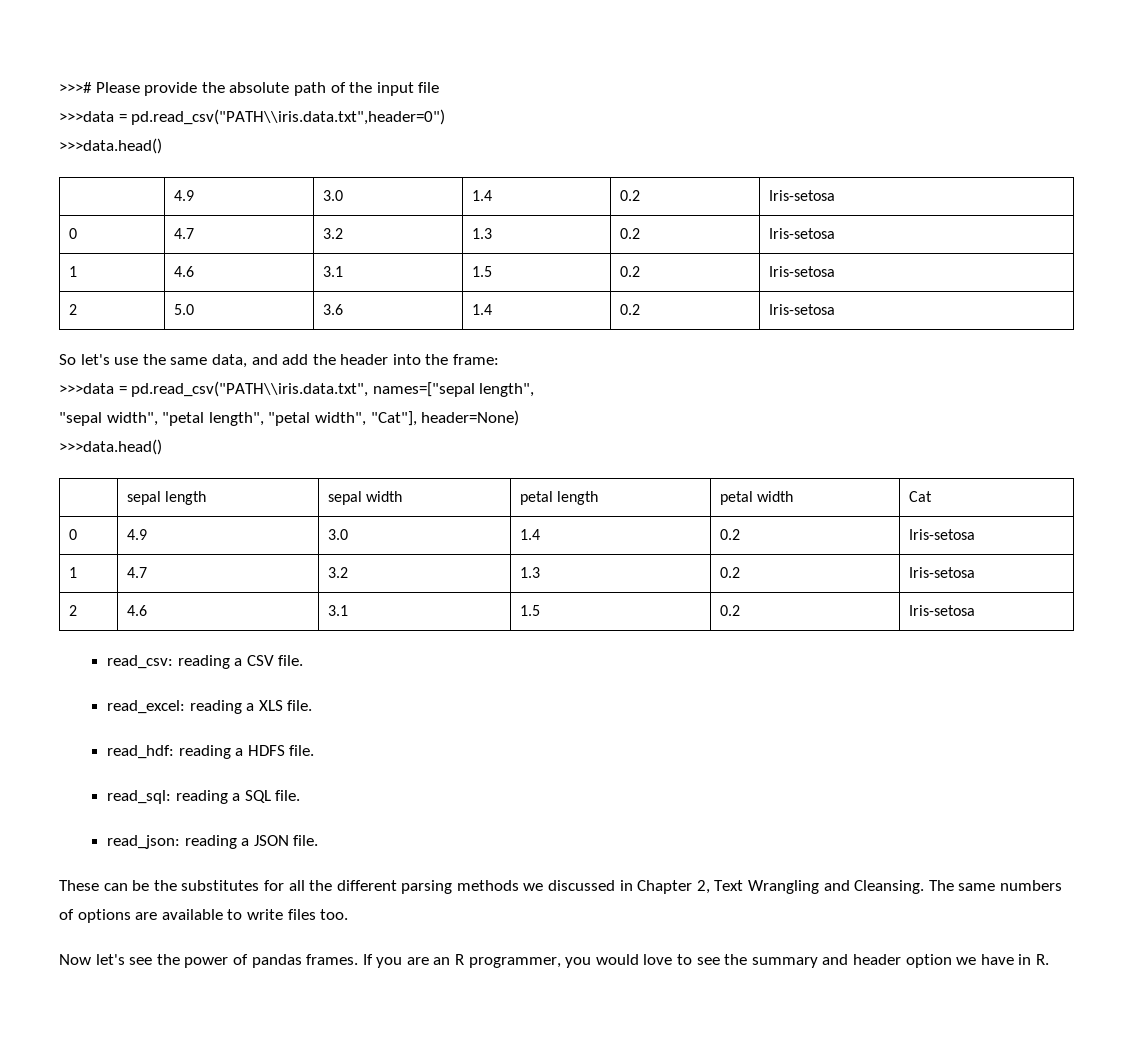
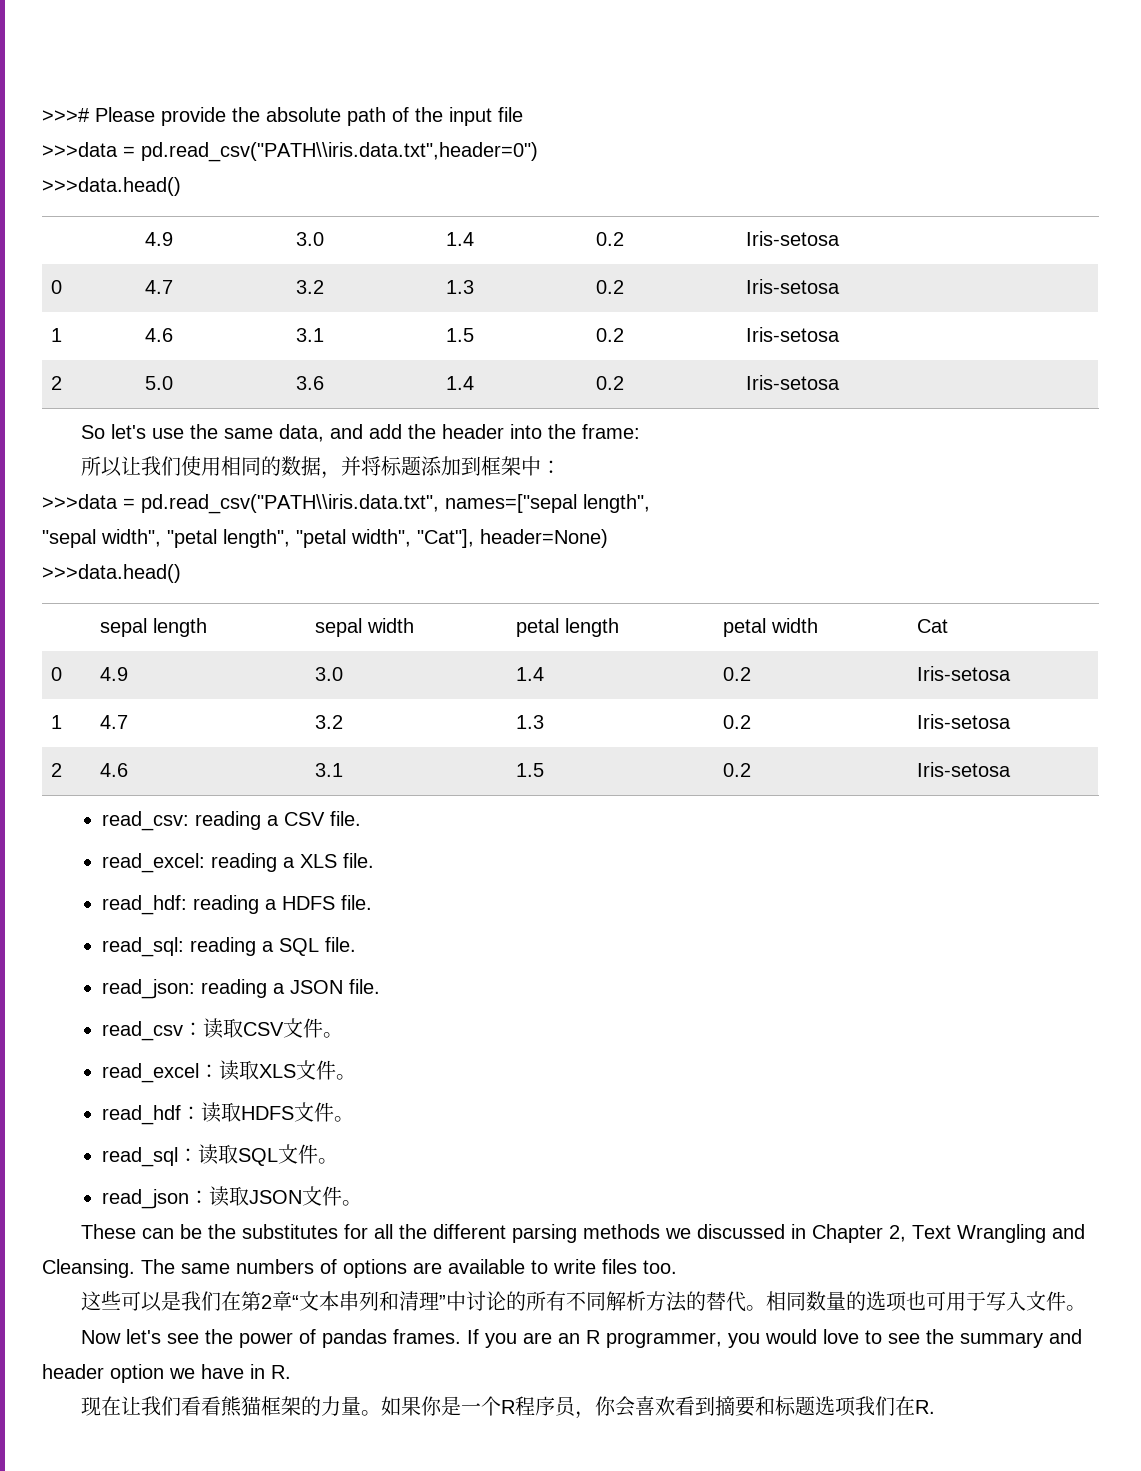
(500, 359) none -> [81,456,562,479] // 所以让我们使用相同的数据，并将标题添加到框架中：
(319, 840) none -> [101,1018,343,1041] [101,1060,356,1083] [101,1102,354,1125] [101,1144,338,1167] [101,1186,362,1209] // read_csv：读取CSV文件。 // read_excel：读取XLS文件。 // read_hdf：读取HDFS文件。 // read_sql：读取SQL文件。 // read_json：读取JSON文件。
(349, 914) none -> [81,1291,1087,1312] // 这些可以是我们在第2章“文本串列和清理”中讨论的所有不同解析方法的替代。相同数量的选项也可用于写入文件。
(1049, 959) none -> [81,1396,936,1419] // 现在让我们看看熊猫框架的力量。如果你是一个R程序员，你会喜欢看到摘要和标题选项我们在R.

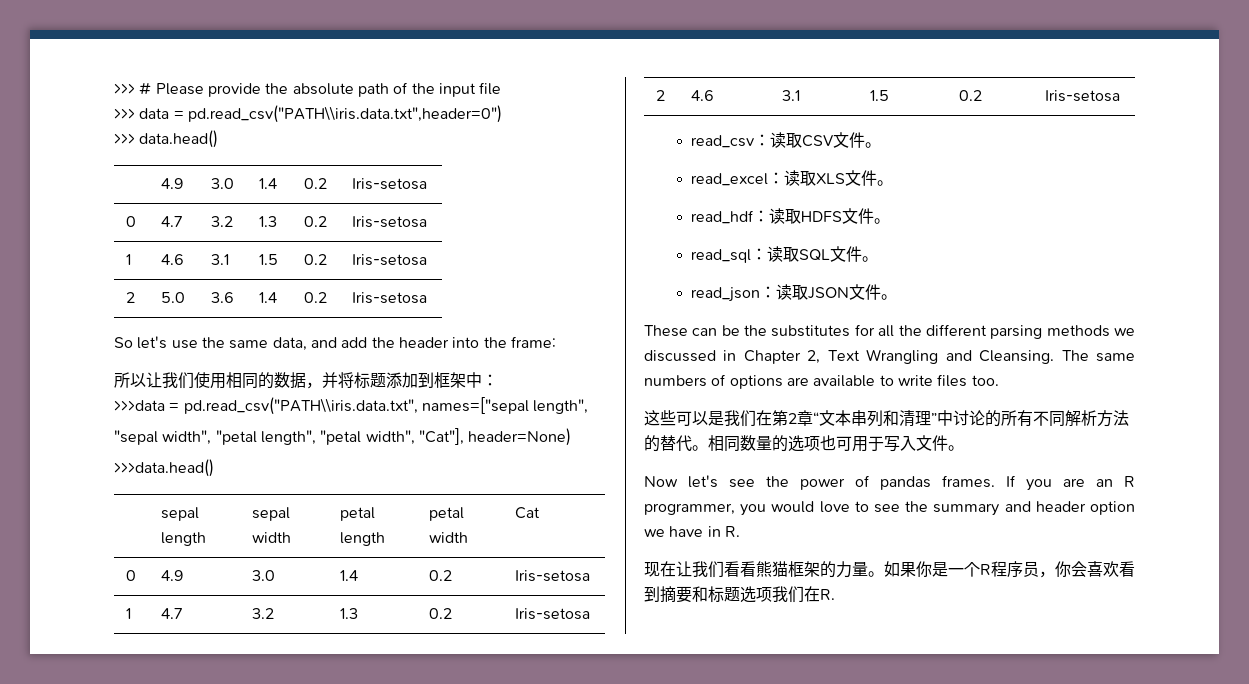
[42,108,90,122] >>># -> [114,82,152,95] >>> #
[42,142,118,157] >>>data -> [114,108,170,119] >>> data
[42,177,181,196] >>>data.head() -> [114,130,219,148] >>> data.head()
[101,811,361,831] [101,853,374,873] [101,895,372,915] [101,937,356,957] [101,979,380,999] // read_csv: reading a CSV file. // read_excel: reading a XLS file. // read_hdf: reading a HDFS file. // read_sql: reading a SQL file. // read_json: reading a JSON file. -> (1121, 96) none

